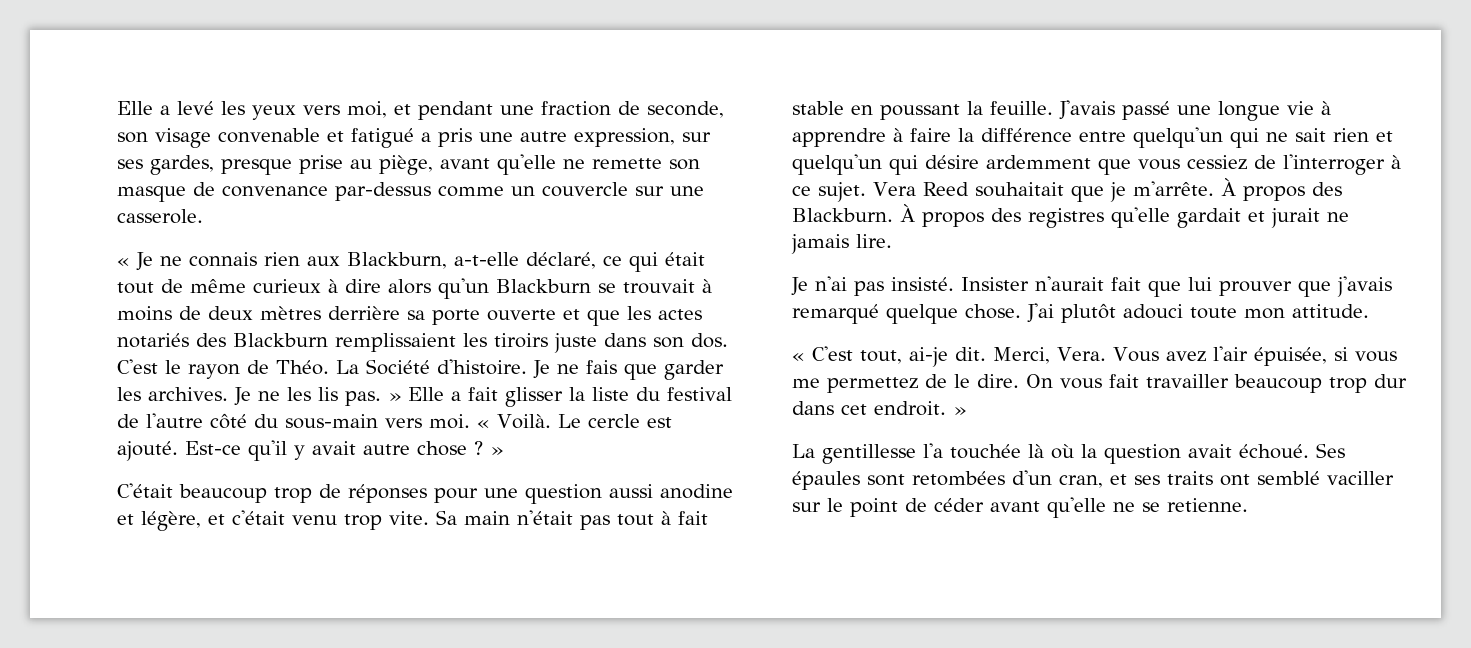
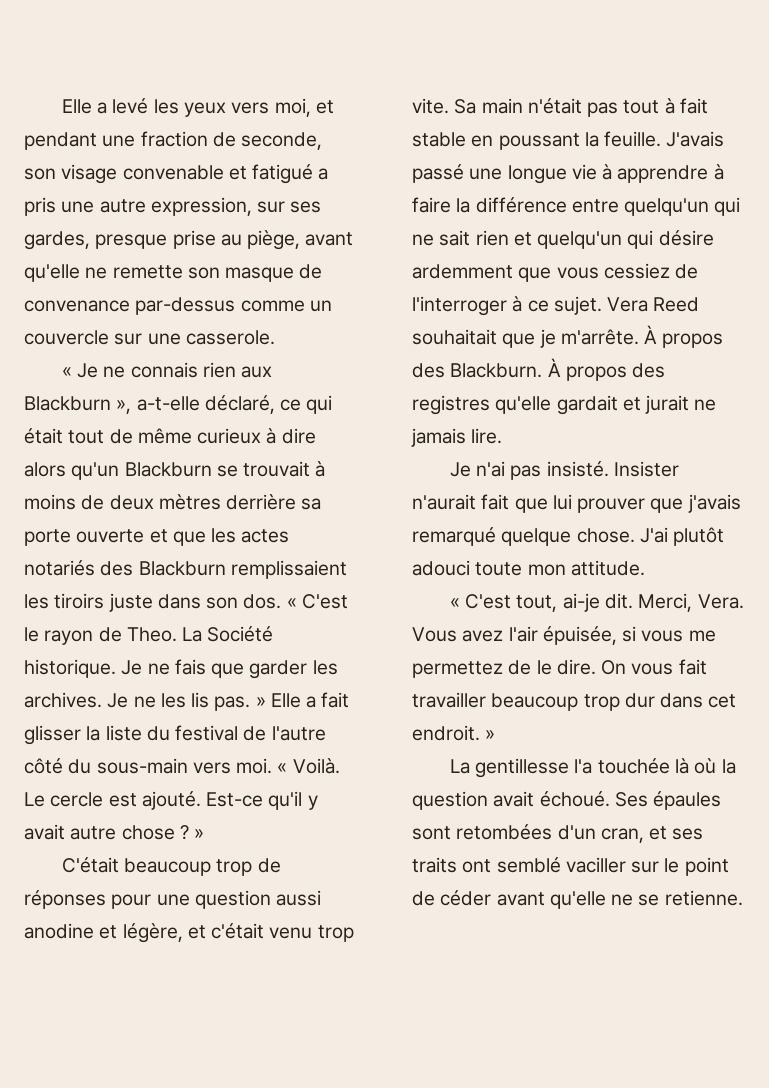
[347,252,447,269] Blackburn, -> [24,396,132,414] Blackburn »,
(728, 340) none -> [286,598,297,608] «
[276,360,329,375] Théo. -> [126,627,177,642] Theo.
[437,359,527,375] d'histoire. -> [24,659,116,678] historique.

